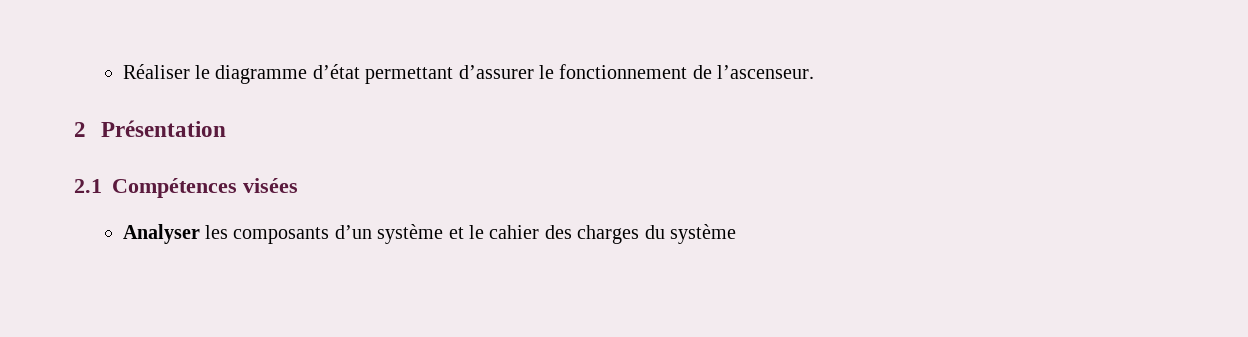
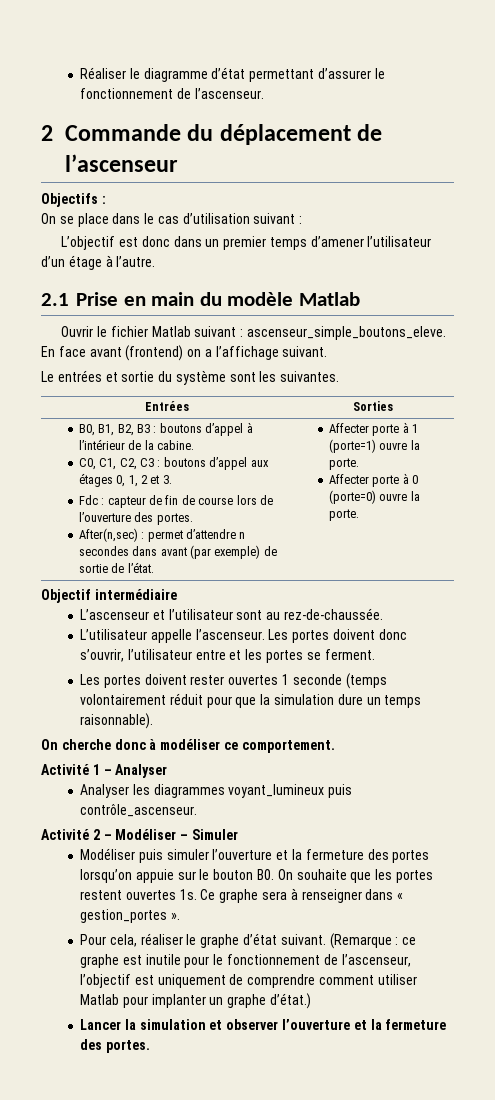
[100,120,226,137] [74,178,298,198] [122,224,737,244] Présentation // 2.1 Compétences visées // Analyser les composants d’un système et le cahier des charges du système -> [64,124,383,145] [64,154,178,172] [41,193,106,207] [41,213,303,227] [61,236,432,250] [41,255,156,270] [41,292,360,306] [61,326,446,340] [41,345,328,361] [41,370,340,385] [144,401,189,411] [352,401,393,411] [78,422,253,436] [78,439,195,450] [78,457,269,470] [78,473,172,487] [78,495,273,508] [78,512,193,525] [78,528,246,542] [78,545,277,559] [78,562,154,573] [328,422,419,436] [328,439,420,453] [328,458,359,470] [328,473,419,487] [328,490,420,504] [328,509,359,521] [41,589,177,603] [80,608,384,620] [80,629,407,643] [80,649,375,663] [80,673,387,689] [80,693,422,708] [80,713,154,729] [41,739,335,753] [41,764,168,778] [80,784,353,798] [80,804,198,817] [41,829,238,840] [80,848,430,863] [80,869,433,883] [80,888,404,903] [80,909,180,923] [80,933,417,949] [80,954,411,968] [80,974,417,988] [80,993,312,1009] [80,1019,447,1030] [80,1039,150,1053] Commande du déplacement de l’ascenseur // Objectifs : // On se place dans le cas d’utilisation suivant : // L’objectif est donc dans un premier temps d’amener l’utilisateur d’un étage à l’autre. // 2.1 Prise en main du modèle Matlab // Ouvrir le fichier Matlab suivant : ascenseur_simple_boutons_eleve. En face avant (frontend) on a l’affichage suivant. // Le entrées et sortie du système sont les suivantes. // Entrées | Sorties // B0, B1, B2, B3 : boutons d’appel à l’intérieur de la cabine. // C0, C1, C2, C3 : boutons d’appel aux étages 0, 1, 2 et 3. // Fdc : capteur de fin de course lors de l’ouverture des portes. // After(n,sec) : permet d’attendre n secondes dans avant (par exemple) de sortie de l’état. | Affecter porte à 1 (porte=1) ouvre la porte. // Affecter porte à 0 (porte=0) ouvre la porte. // Objectif intermédiaire // L’ascenseur et l’utilisateur sont au rez-de-chaussée. // L’utilisateur appelle l’ascenseur. Les portes doivent donc s’ouvrir, l’utilisateur entre et les portes se ferment. // Les portes doivent rester ouvertes 1 seconde (temps volontairement réduit pour que la simulation dure un temps raisonnable). // On cherche donc à modéliser ce comportement. // Activité 1 – Analyser // Analyser les diagrammes voyant_lumineux puis contrôle_ascenseur. // Activité 2 – Modéliser – Simuler // Modéliser puis simuler l’ouverture et la fermeture des portes lorsqu’on appuie sur le bouton B0. On souhaite que les portes restent ouvertes 1s. Ce graphe sera à renseigner dans « gestion_portes ». // Pour cela, réaliser le graphe d’état suivant. (Remarque : ce graphe est inutile pour le fonctionnement de l’ascenseur, l’objectif est uniquement de comprendre comment utiliser Matlab pour implanter un graphe d’état.) // Lancer la simulation et observer l’ouverture et la fermeture des portes.

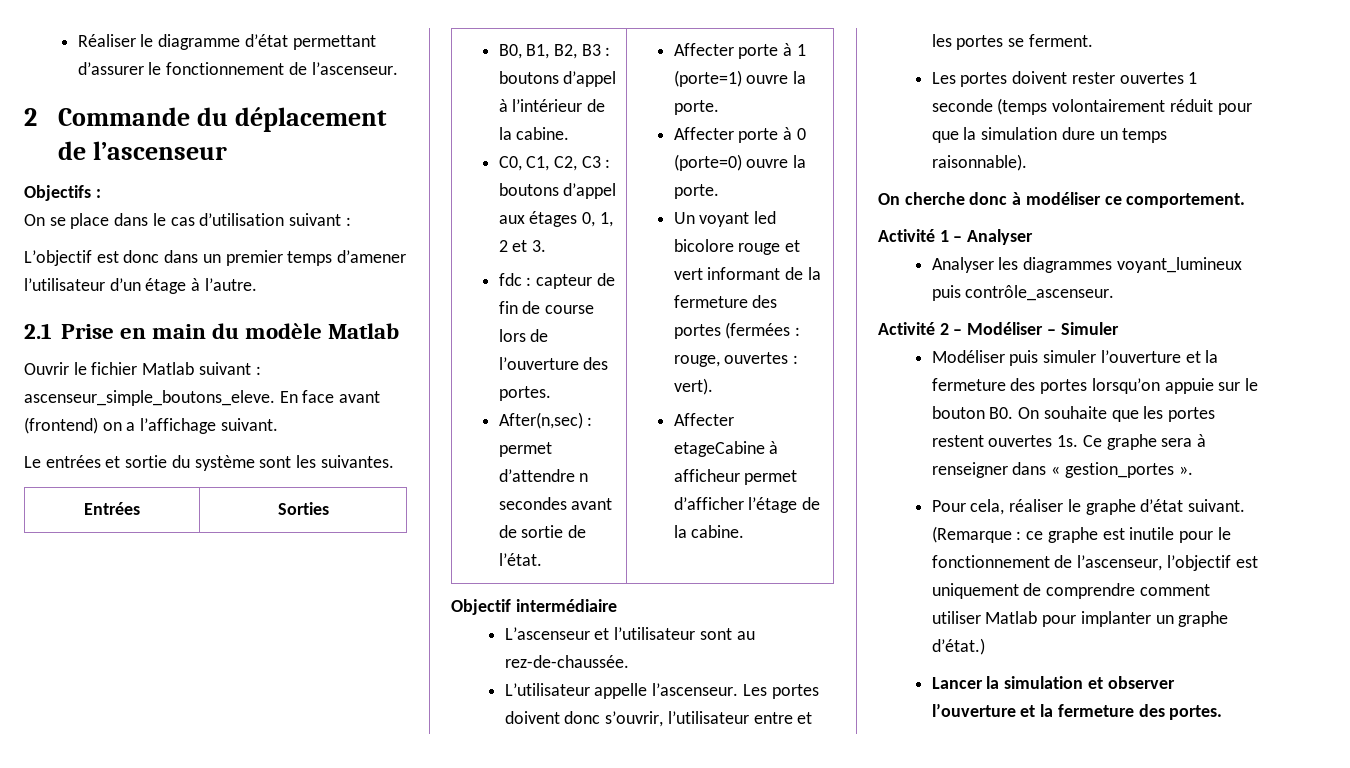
[78,495,98,505] Fdc -> [498,273,522,286] fdc
[132,545,261,559] dans avant (par exemple) -> [571,498,613,510] avant
(359, 515) none -> [673,211,776,227] [673,239,800,255] [673,267,821,280] [673,295,778,308] [673,322,800,339] [673,352,798,367] [673,378,713,395] [673,413,734,426] [673,441,779,457] [673,469,798,485] [673,497,820,513] [673,525,745,538] // Un voyant led bicolore rouge et vert informant de la fermeture des portes (fermées : rouge, ouvertes : vert). // Affecter etageCabine à afficheur permet d’afficher l’étage de la cabine.

